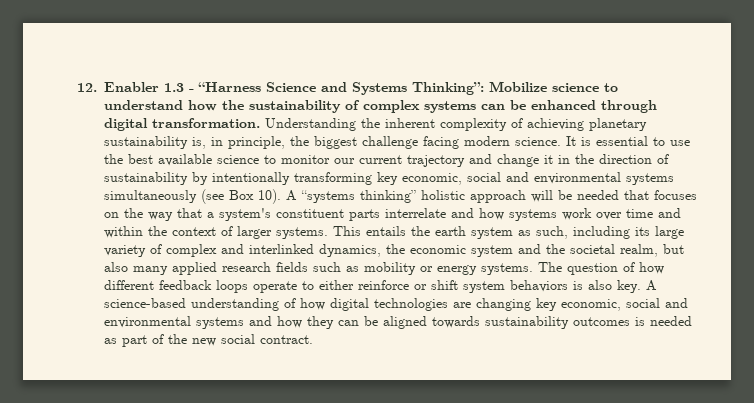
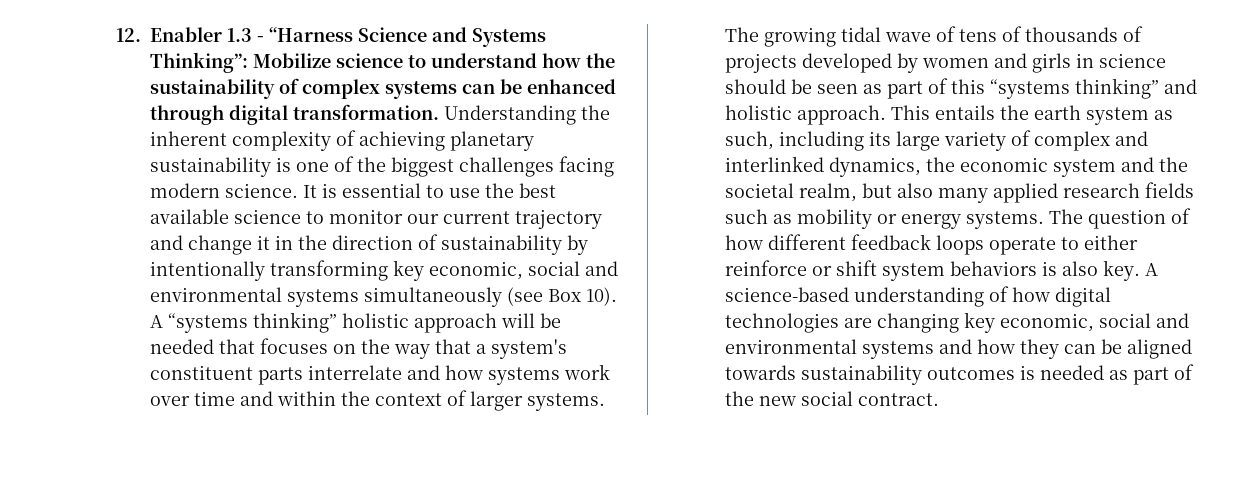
[192,136,286,149] is, in principle, -> [276,156,355,172] is one of
[362,136,419,149] challenge -> [459,157,555,177] challenges
(329, 233) none -> [725,26,1144,47] [725,53,1167,73] [725,78,1198,99] [725,105,887,125] The growing tidal wave of tens of thousands of projects developed by women and girls in science should be seen as part of this “systems thinking” and holistic approach.

